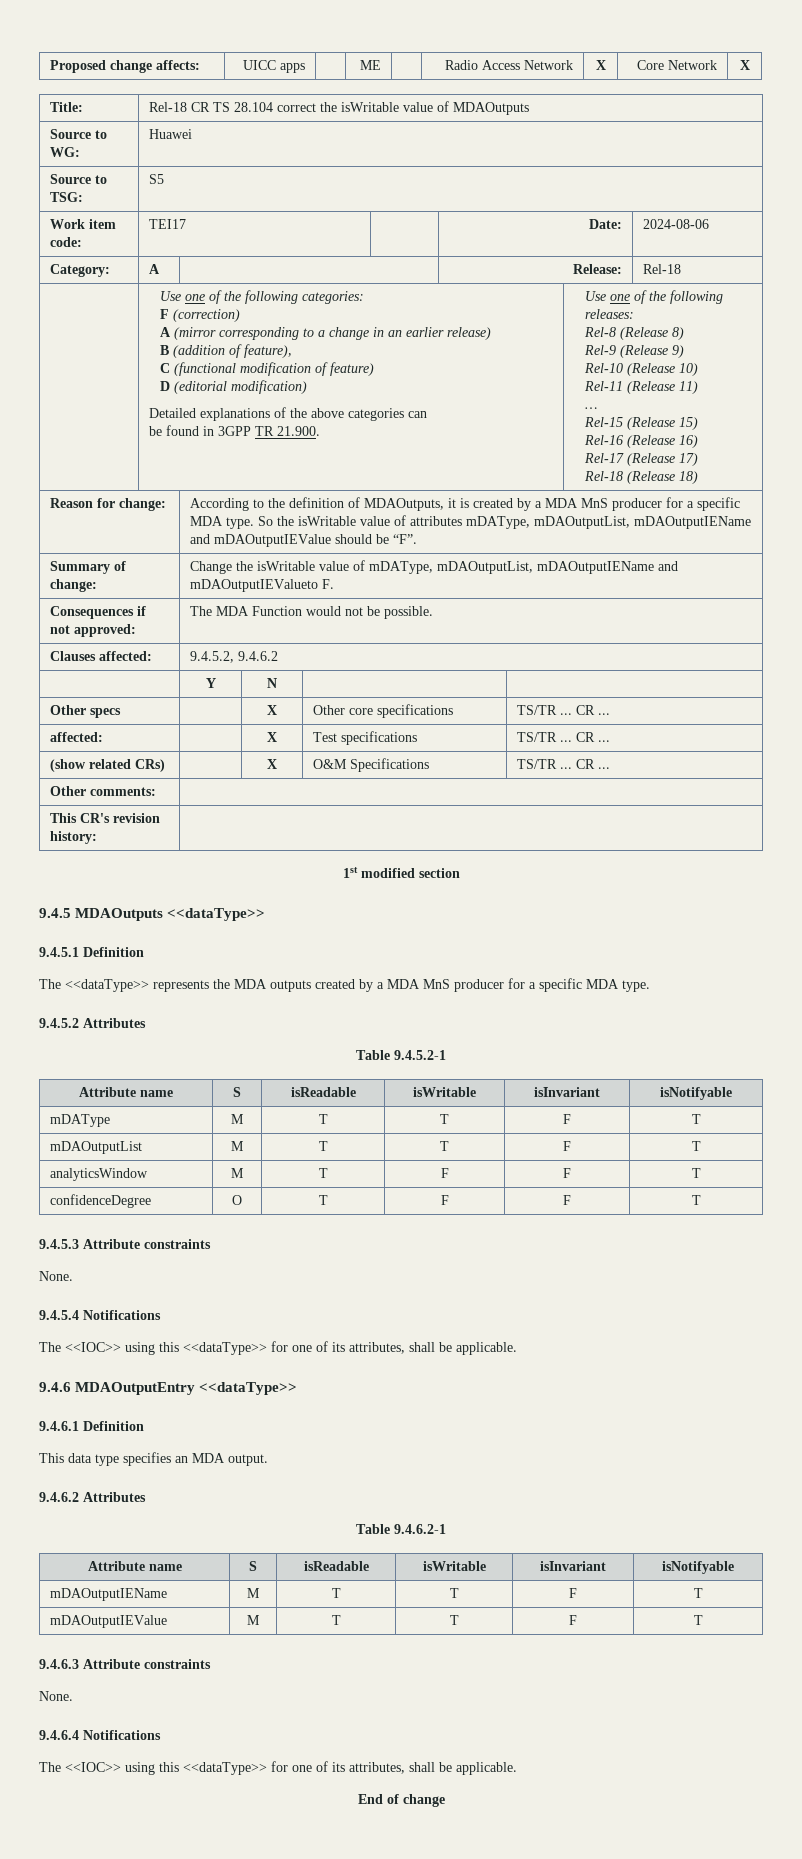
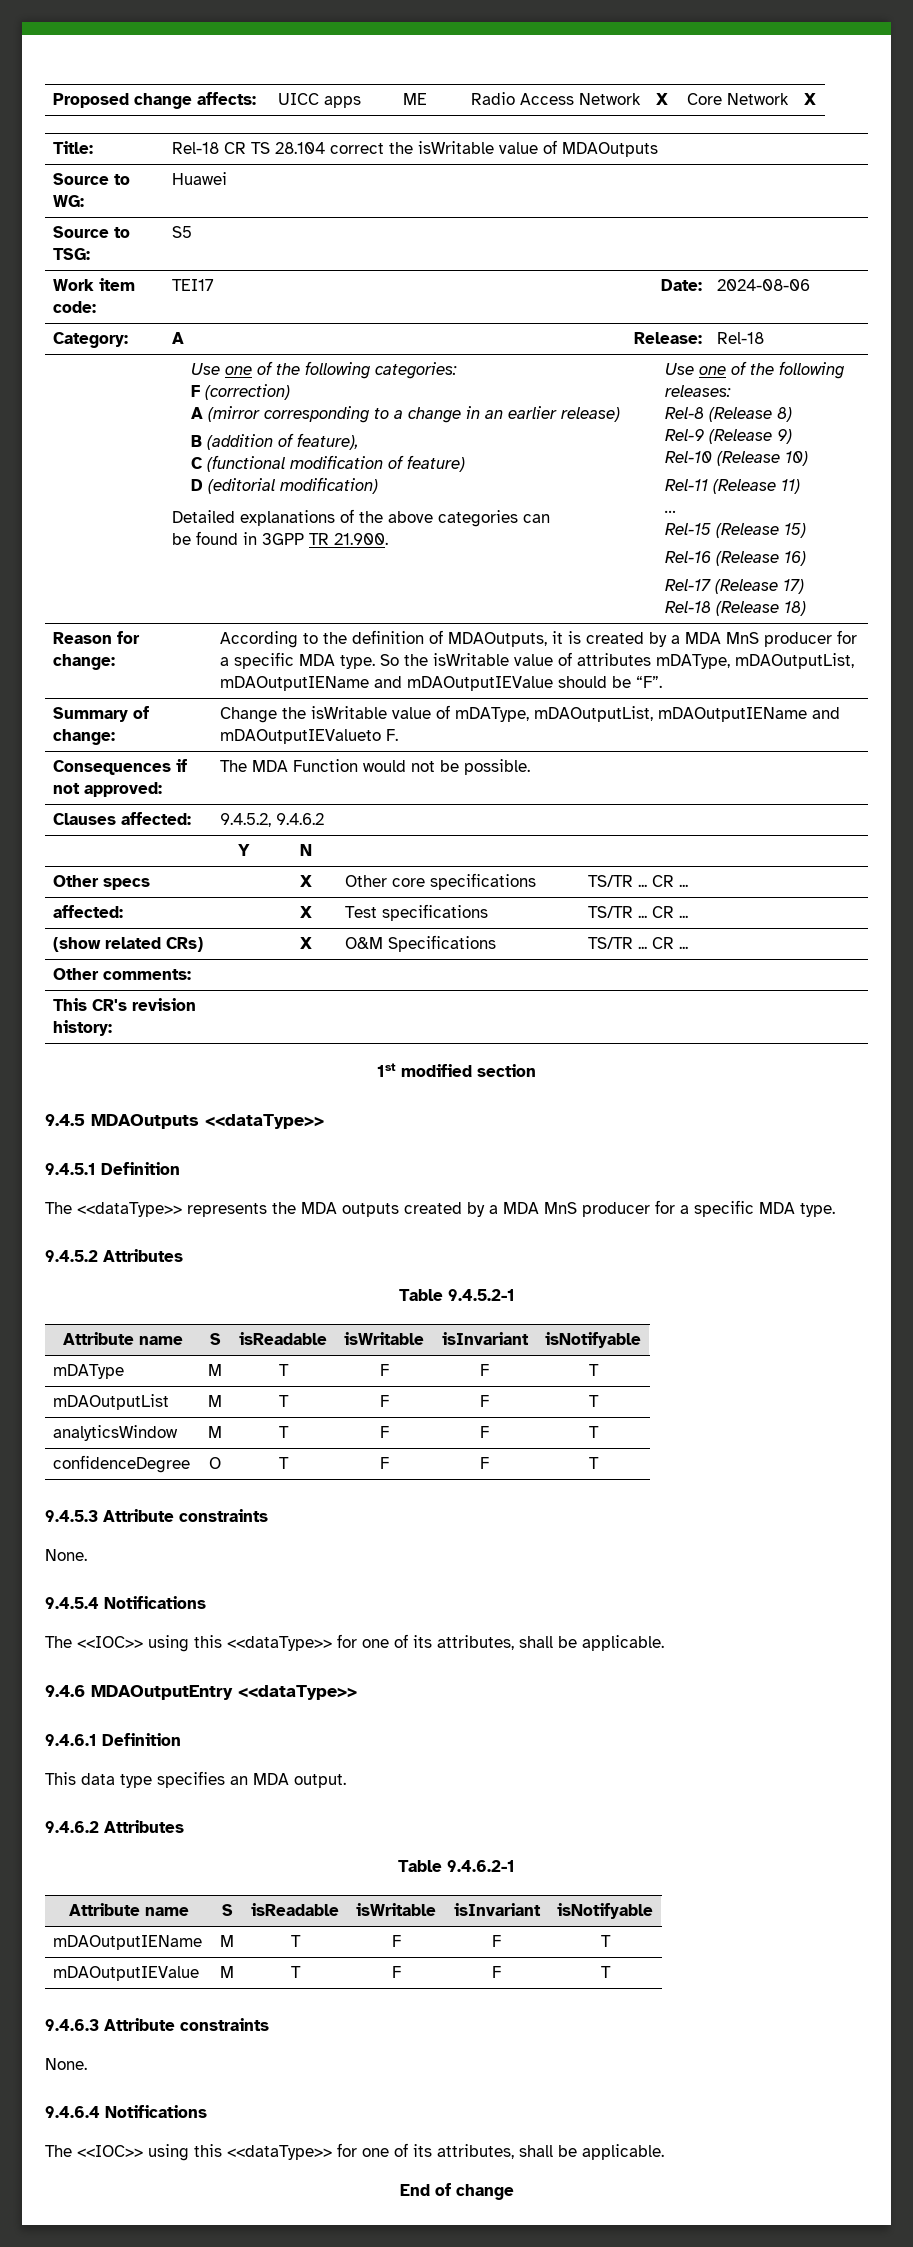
[440,1114,449,1124] T -> [379,1364,389,1376] F
[440,1141,449,1151] T -> [379,1395,389,1407] F
[449,1588,459,1598] T -> [391,1935,401,1947] F
[449,1615,459,1625] T -> [391,1966,401,1978] F

